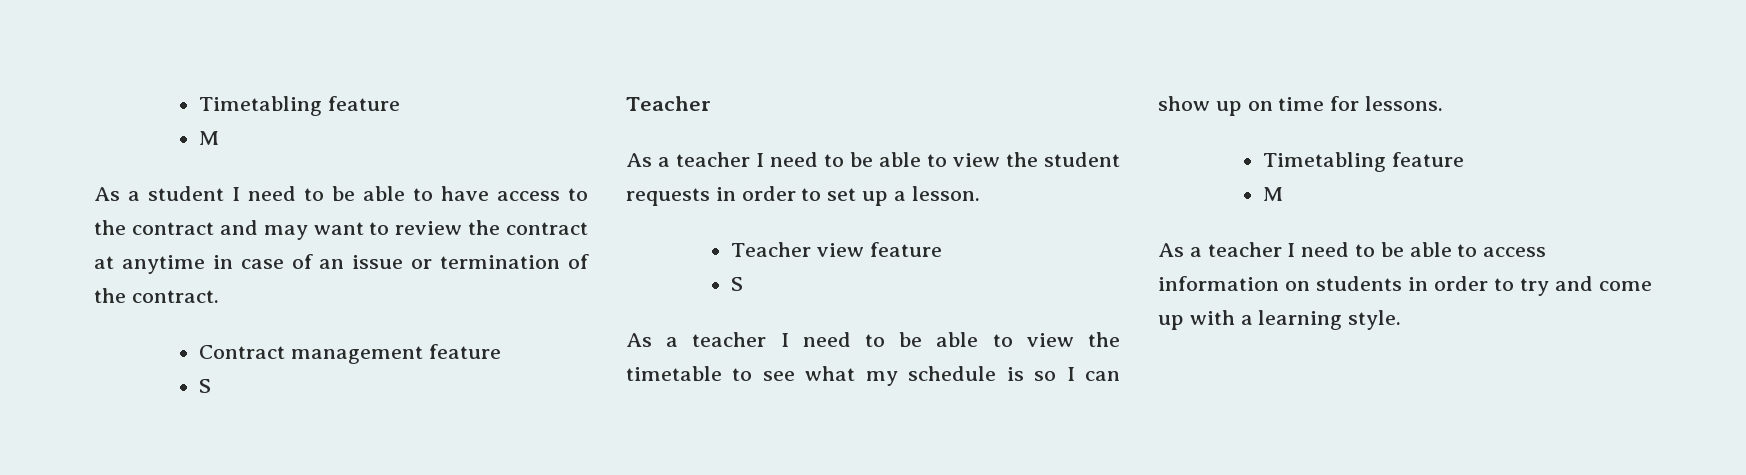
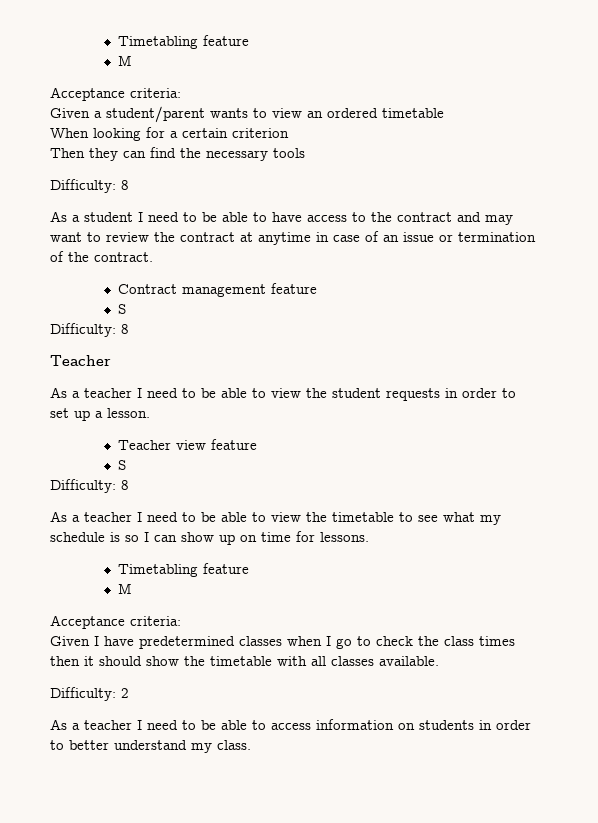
[199,96,400,116] [199,131,220,145] Timetabling feature // M -> [118,35,250,49] [118,55,133,66] [50,87,181,101] [50,106,444,123] [50,127,289,141] [50,147,305,161] [50,179,129,193] Timetabling feature // M // Acceptance criteria: // Given a student/parent wants to view an ordered timetable // When looking for a certain criterion // Then they can find the necessary tools // Difficulty: 8
(212, 386) none -> [50,323,129,337] // Difficulty: 8
(744, 284) none -> [50,479,129,493] // Difficulty: 8
(1284, 194) none -> [50,615,181,629] [50,636,515,649] [50,656,439,666] [50,687,129,701] // Acceptance criteria: // Given I have predetermined classes when I go to check the class times then it should show the timetable with all classes available. // Difficulty: 2
[1520,276,1652,296] [1158,310,1402,330] try and come up with a learning style. -> [69,740,251,753] better understand my class.

